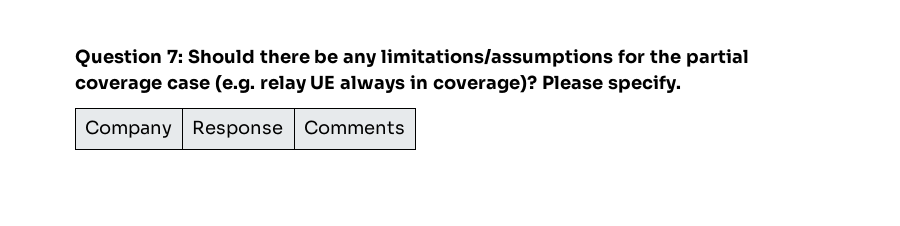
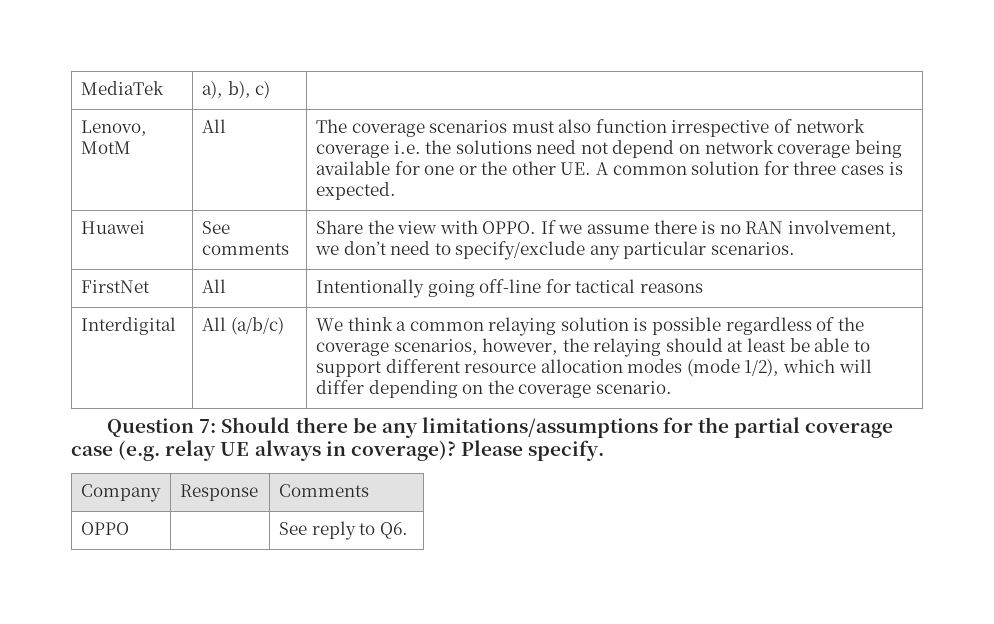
(75, 58) none -> [80,81,164,95] [201,81,271,99] [80,120,147,136] [80,141,131,154] [201,119,226,133] [315,119,865,137] [315,140,902,158] [315,161,903,175] [315,182,396,200] [80,221,145,234] [201,221,230,234] [201,243,289,255] [315,220,898,237] [314,241,796,260] [80,280,150,293] [201,279,226,293] [315,279,703,298] [80,317,176,335] [201,317,284,335] [315,317,864,336] [315,338,870,357] [315,359,872,377] [315,380,672,398] MediaTek | a), b), c) | // Lenovo, MotM | All | The coverage scenarios must also function irrespective of network coverage i.e. the solutions need not depend on network coverage being available for one or the other UE. A common solution for three cases is expected. // Huawei | See comments | Share the view with OPPO. If we assume there is no RAN involvement, we don’t need to specify/exclude any particular scenarios. // FirstNet | All | Intentionally going off-line for tactical reasons // Interdigital | All (a/b/c) | We think a common relaying solution is possible regardless of the coverage scenarios, however, the relaying should at least be able to support different resource allocation modes (mode 1/2), which will differ depending on the coverage scenario. //
(405, 127) none -> [80,522,129,535] [278,521,408,540] // OPPO | | See reply to Q6.

